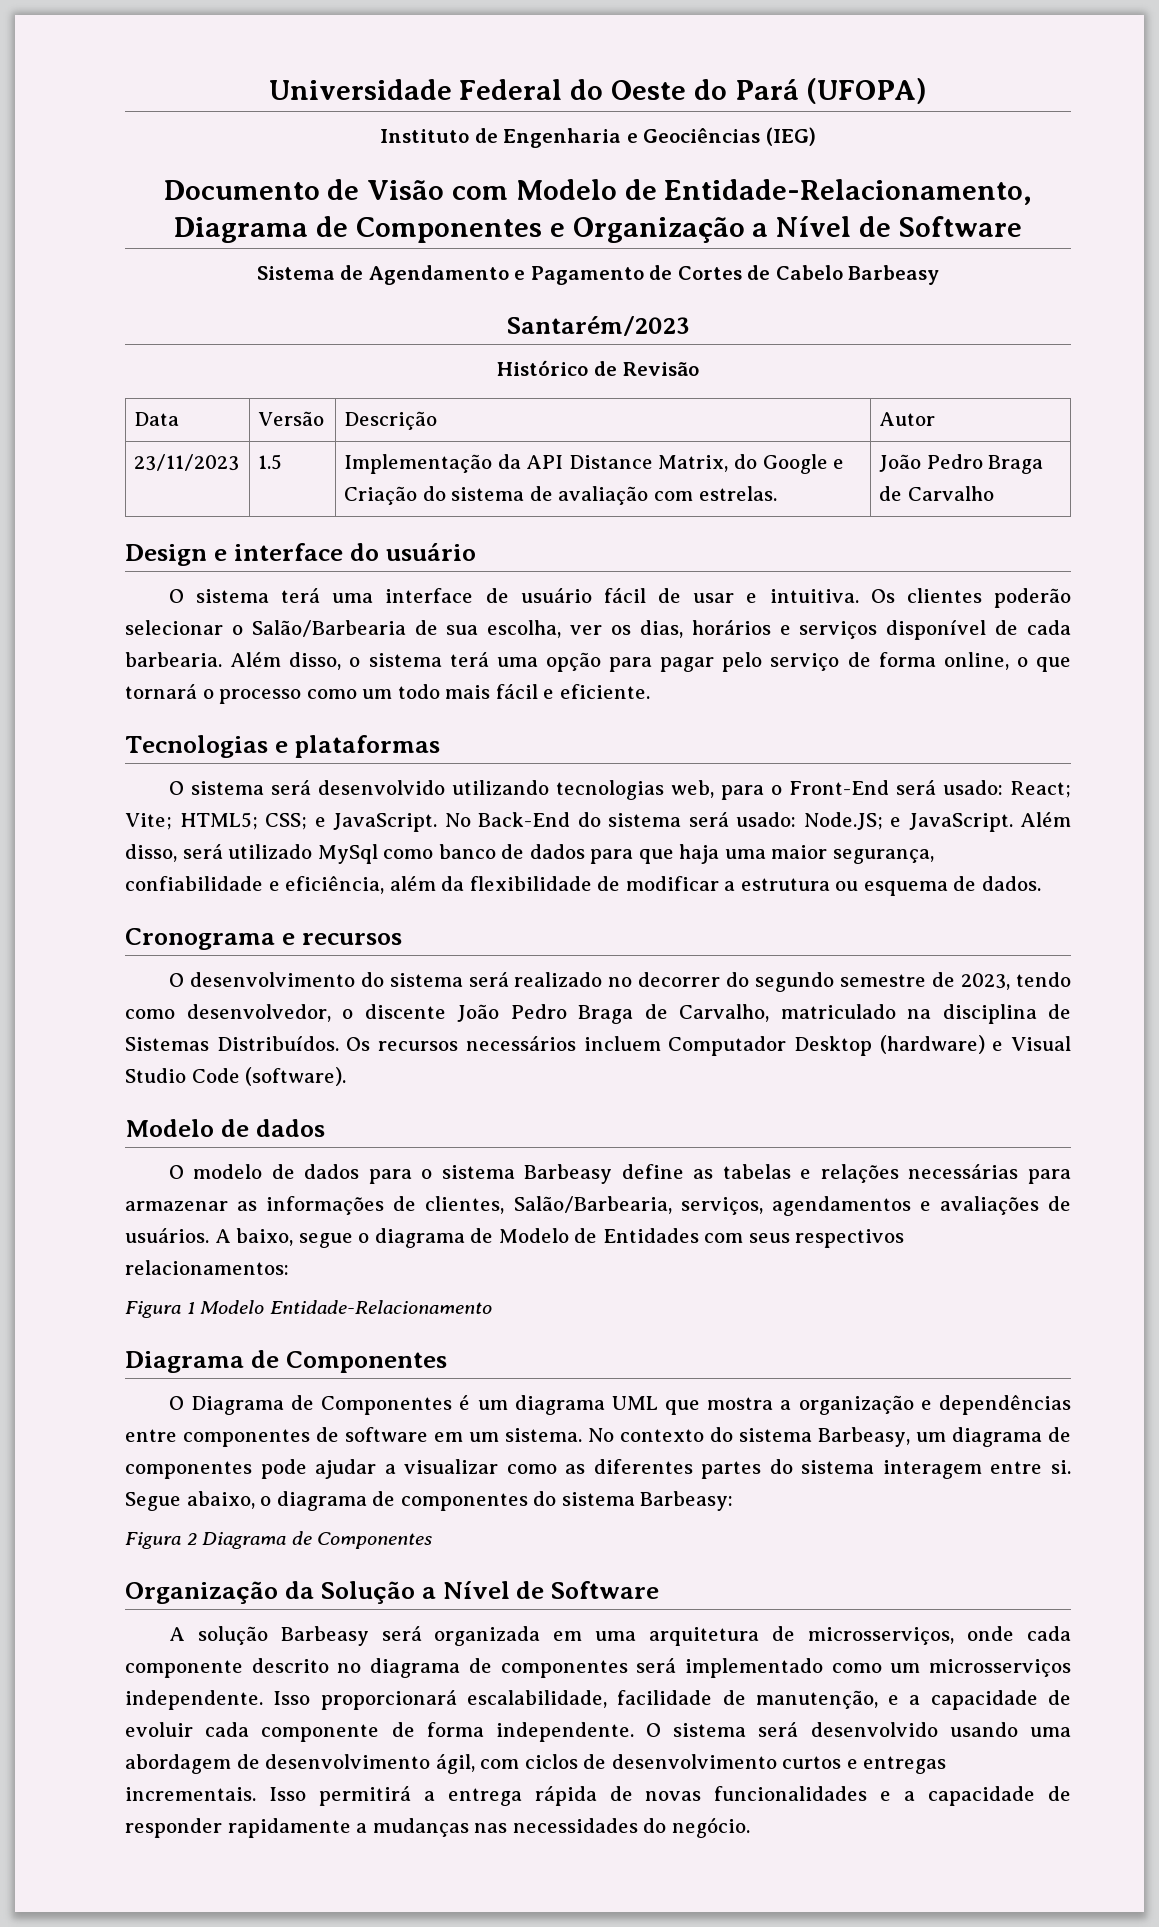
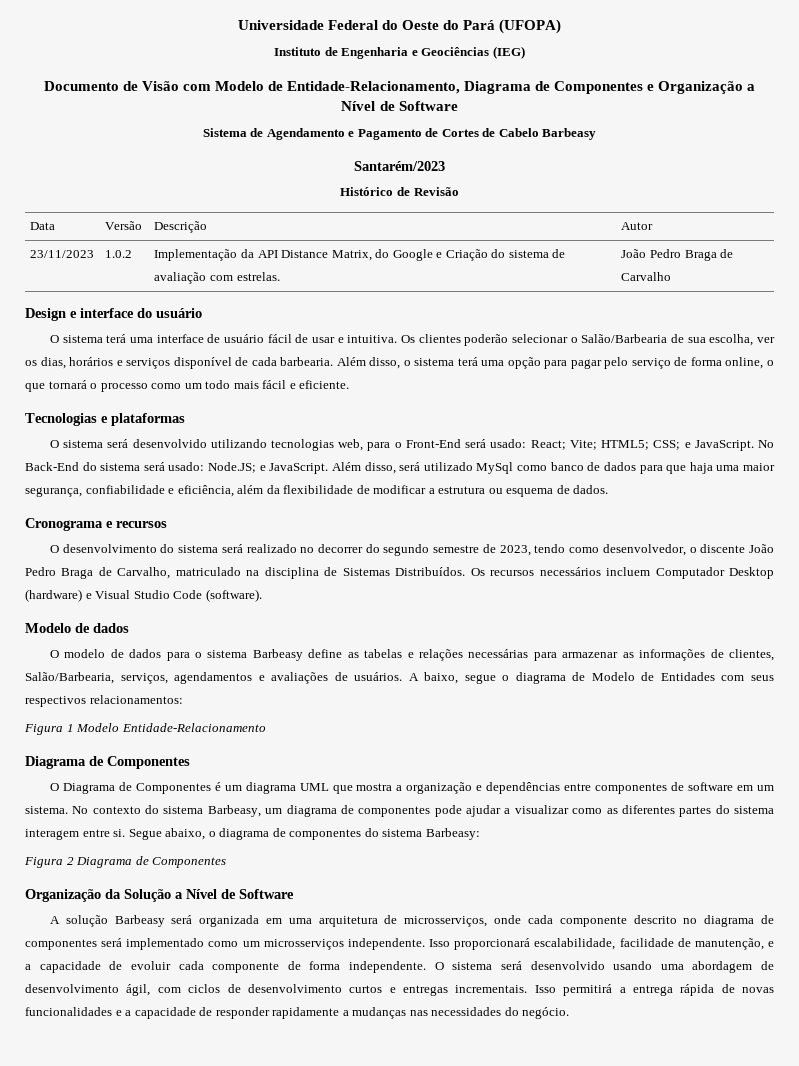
[258,454,283,470] 1.5 -> [105,250,133,258] 1.0.2

